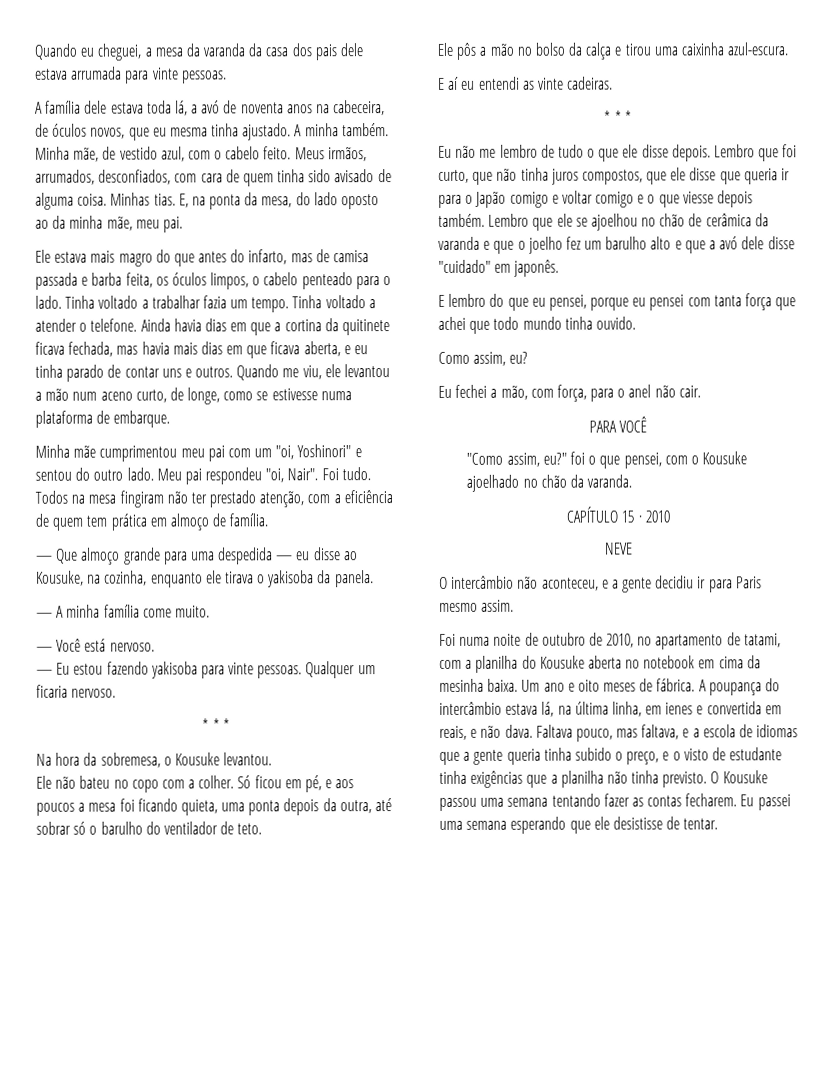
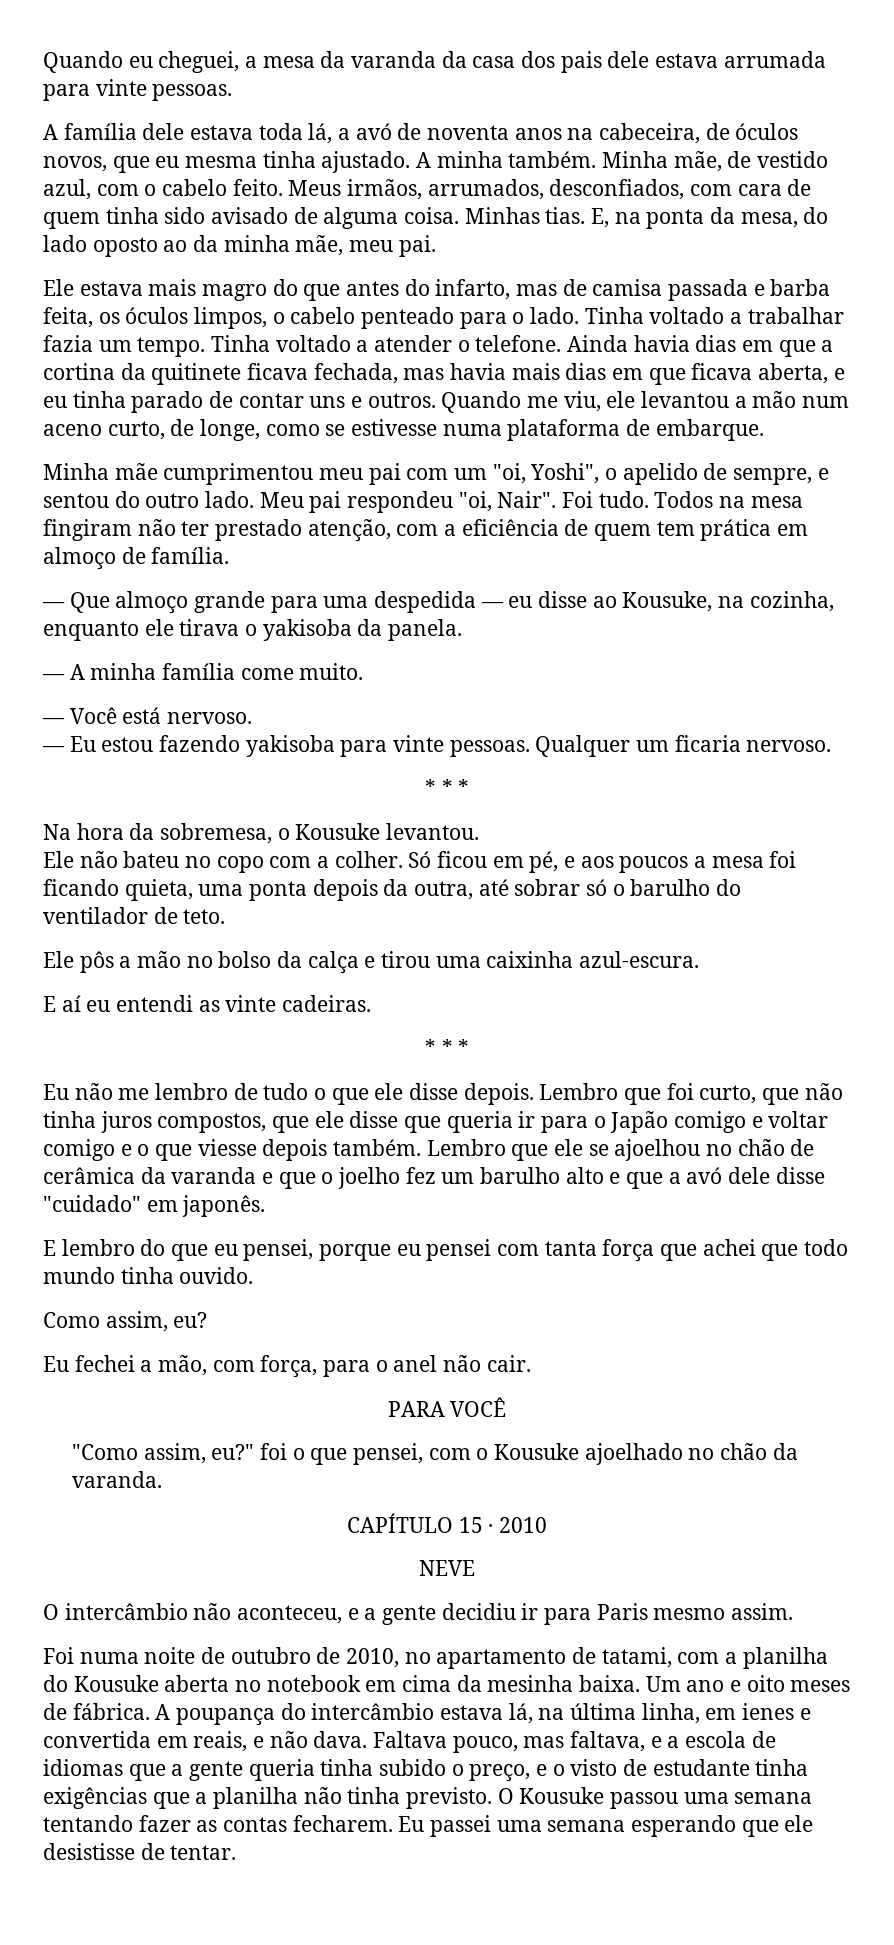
[297,444,352,458] Yoshinori" -> [530,463,813,485] Yoshi", o apelido de sempre,

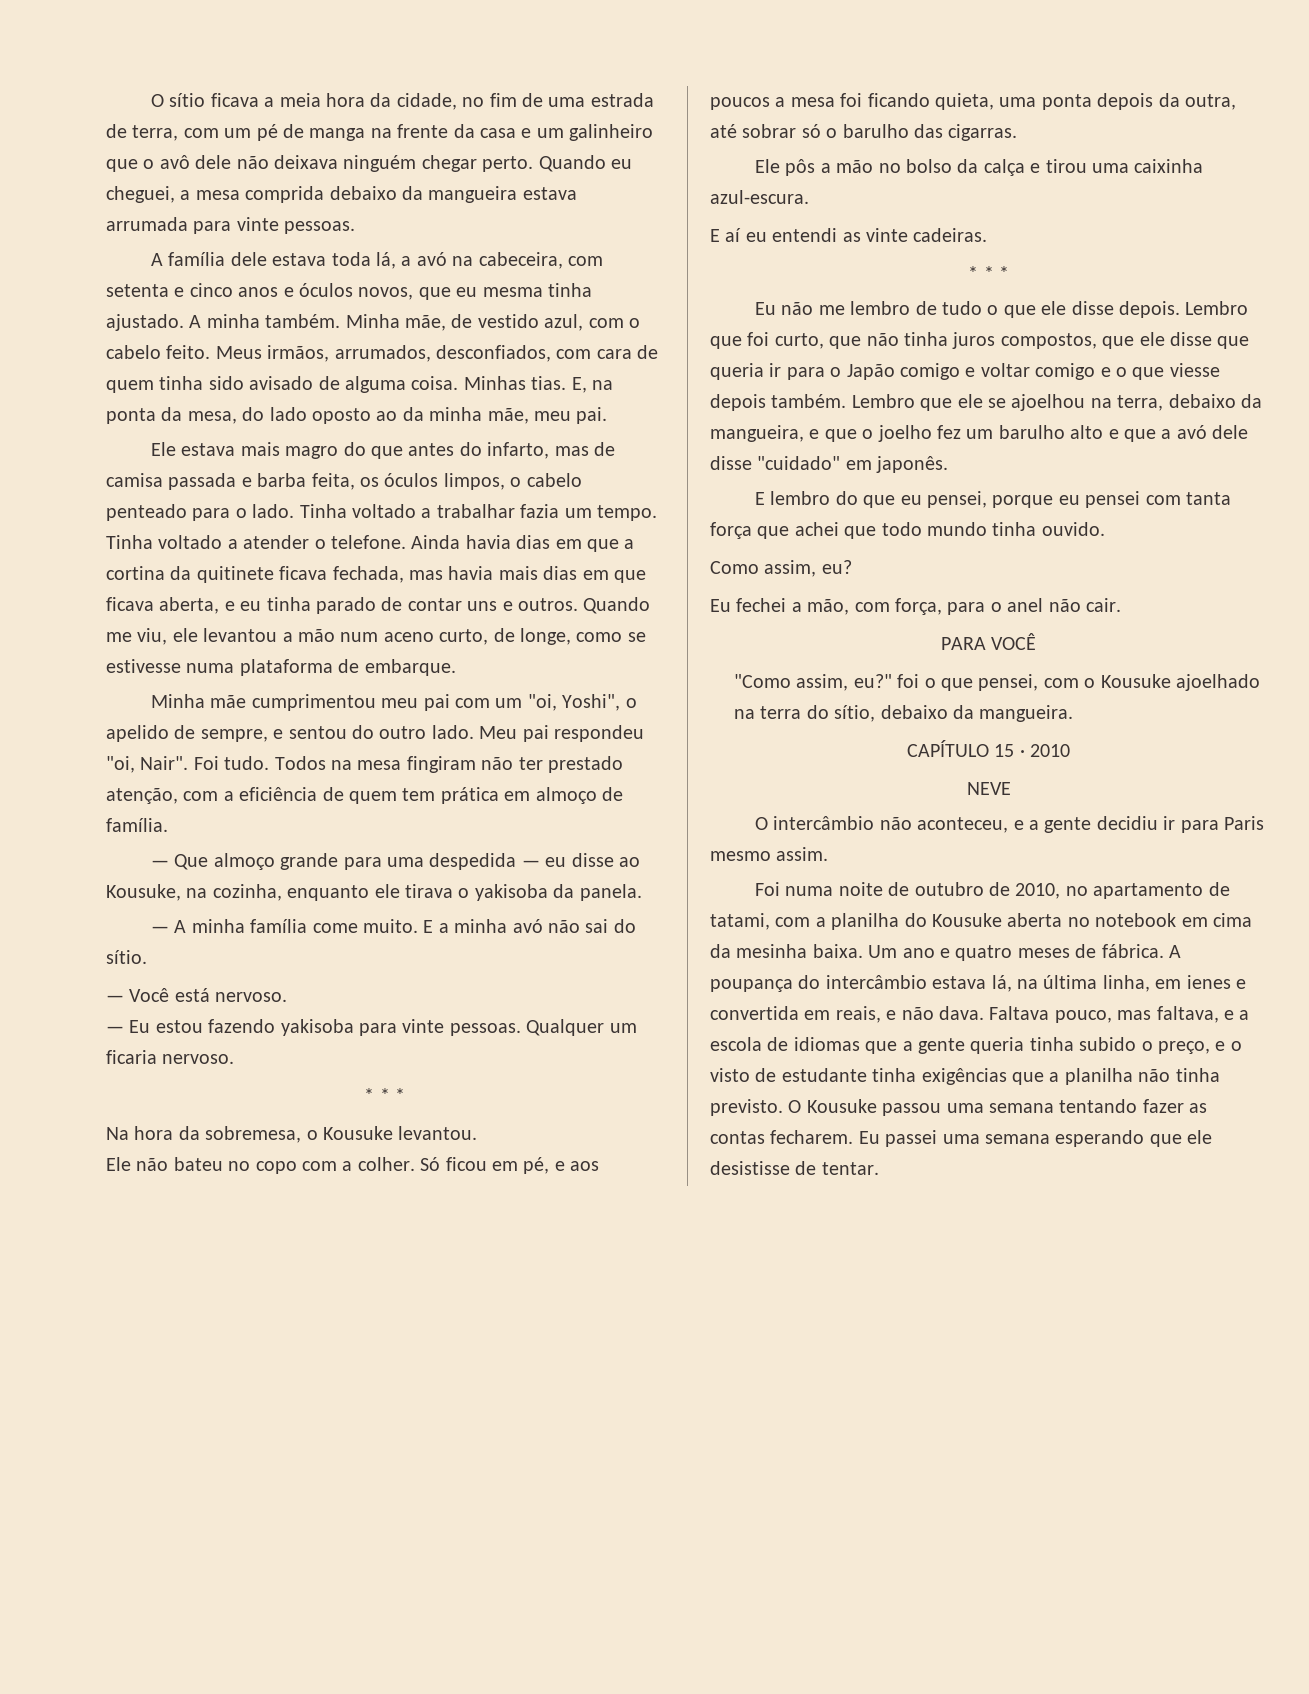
(43, 62) none -> [151,93,654,110] [106,124,654,141] [106,155,534,172] O sítio ficava a meia hora da cidade, no fim de uma estrada de terra, com um pé de manga na frente da casa e um galinheiro que o avô dele não deixava ninguém chegar perto.
[320,51,650,73] da varanda da casa dos pais dele -> [245,186,518,203] comprida debaixo da mangueira
[397,123,730,144] de noventa anos na cabeceira, de -> [452,252,604,269] [106,283,294,297] na cabeceira, com setenta e cinco anos e
(364, 671) none -> [423,919,636,933] [106,950,147,964] E a minha avó não sai do sítio.
[716,879,742,896] [43,907,226,924] do ventilador de teto. -> [914,124,1018,141] das cigarras.
[706,1139,815,1156] [43,1167,257,1184] no chão de cerâmica da varanda -> [1090,394,1262,411] [710,425,804,442] na terra, debaixo da mangueira,
[688,1443,798,1460] [71,1471,162,1488] no chão da varanda. -> [734,705,1074,722] na terra do sítio, debaixo da mangueira.
[746,1675,785,1692] oito -> [955,945,1013,961] quatro

